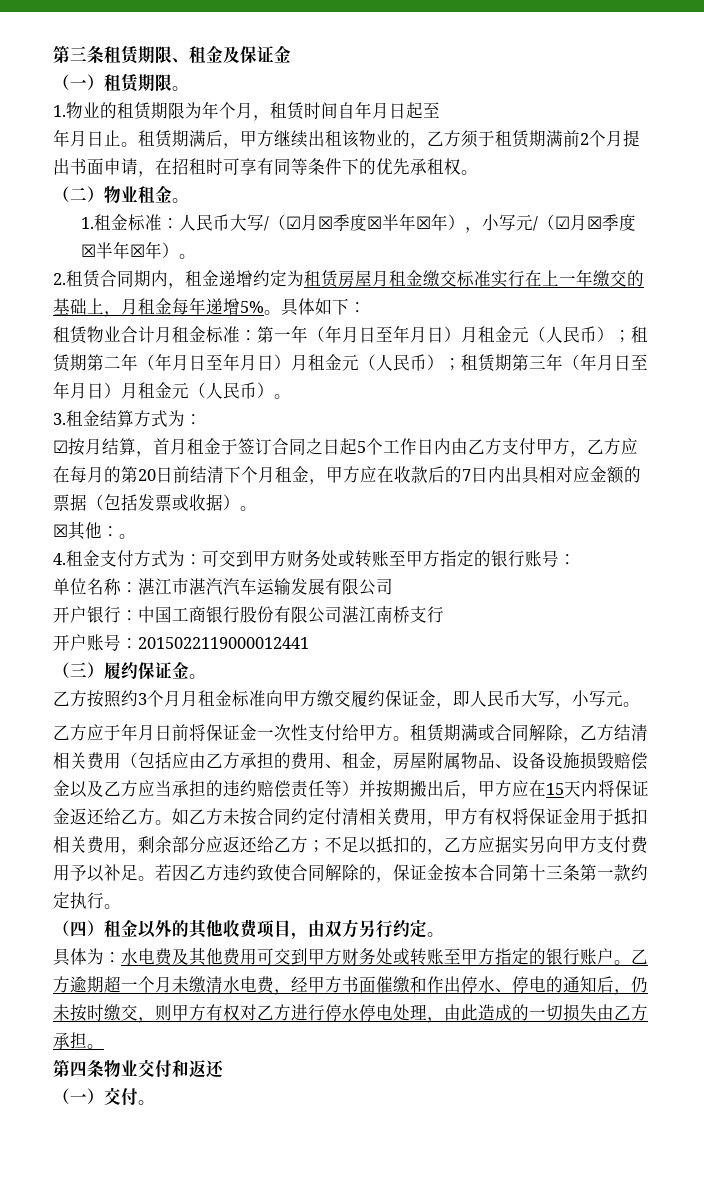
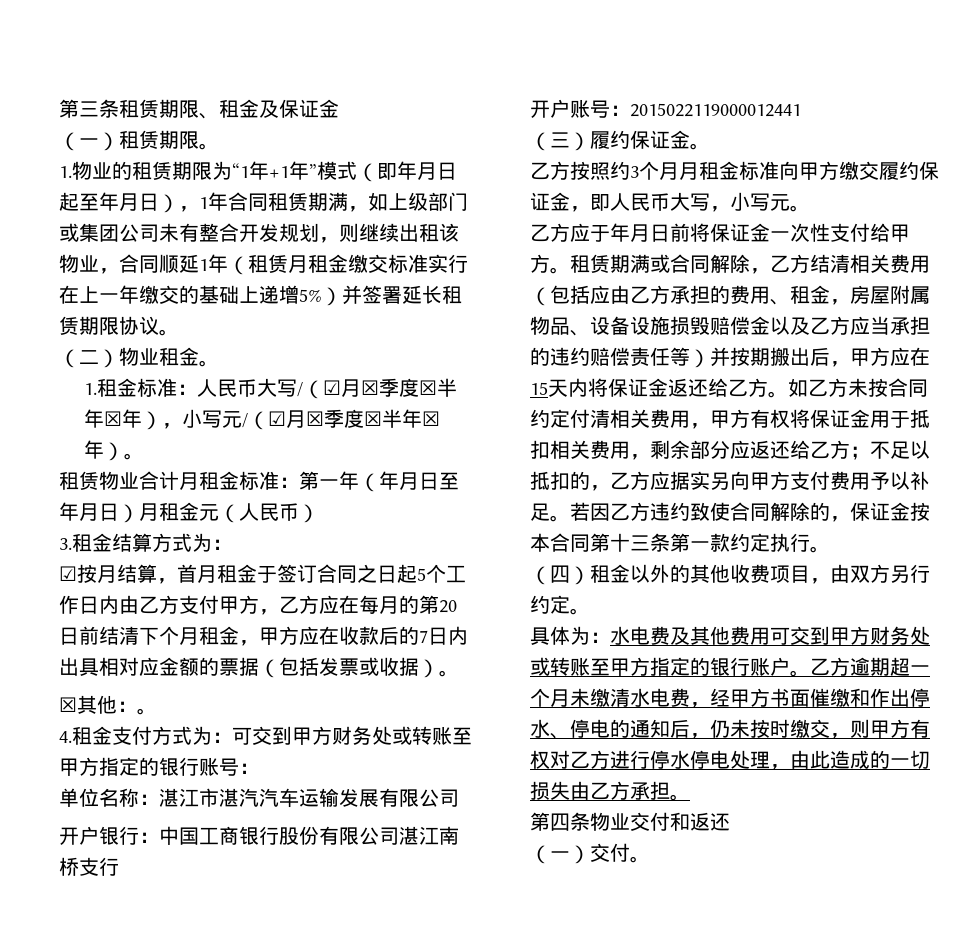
[202,101,440,121] [53,129,640,149] [53,158,461,177] 年个月，租赁时间自年月日起至 // 年月日止。租赁期满后，甲方继续出租该物业的，乙方须于租赁期满前2个月提出书面申请，在招租时可享有同等条件下的优先承租权 -> [232,161,457,182] [59,192,468,213] [59,223,459,243] [59,254,468,275] [59,285,462,306] [59,316,159,335] “1年+1年”模式（即年月日起至年月日），1年合同租赁期满，如上级部门或集团公司未有整合开发规划，则继续出租该物业，合同顺延1年（租赁月租金缴交标准实行在上一年缴交的基础上递增5%）并签署延长租赁期限协议
[53,269,644,289] [53,297,366,317] // 2.租赁合同期内，租金递增约定为租赁房屋月租金缴交标准实行在上一年缴交的基础上，月租金每年递增5%。具体如下： -> (145, 456) none
[614,326,648,343] [53,353,648,372] [53,381,291,399] ；租赁期第二年（年月日至年月日）月租金元（人民币）；租赁期第三年（年月日至年月日）月租金元（人民币）。 -> (319, 513) none

